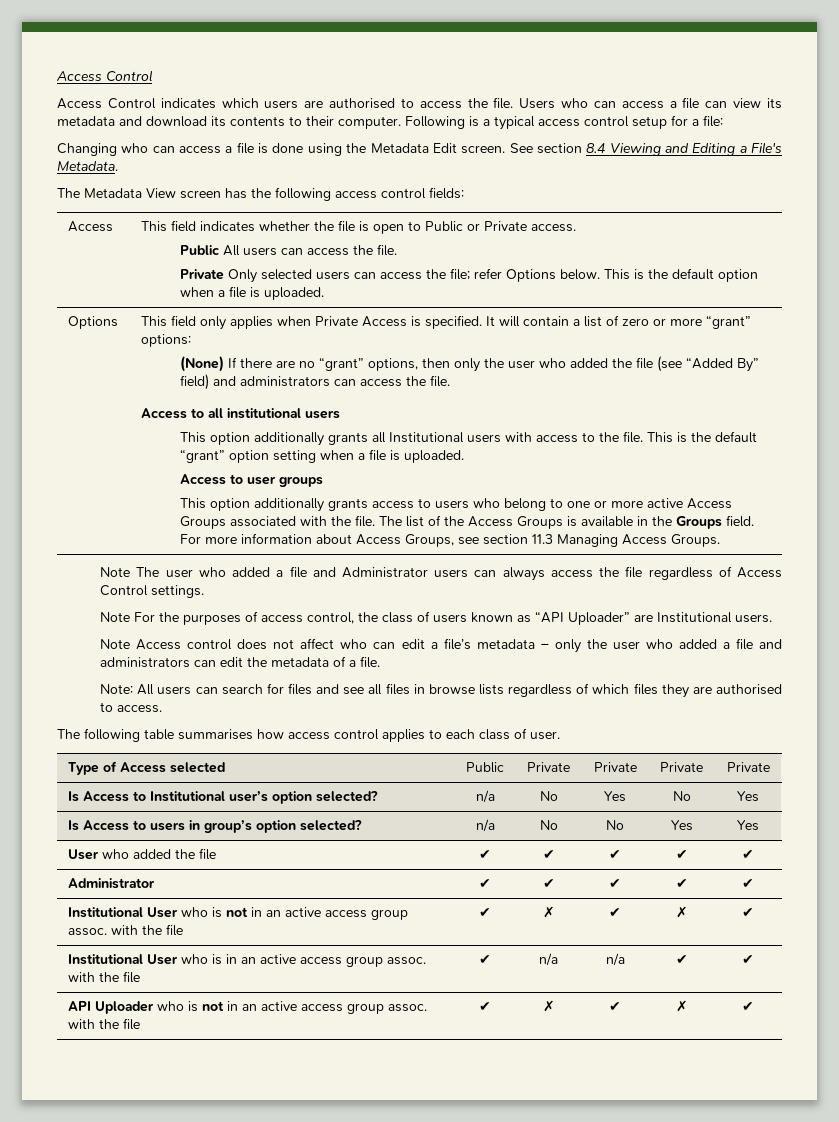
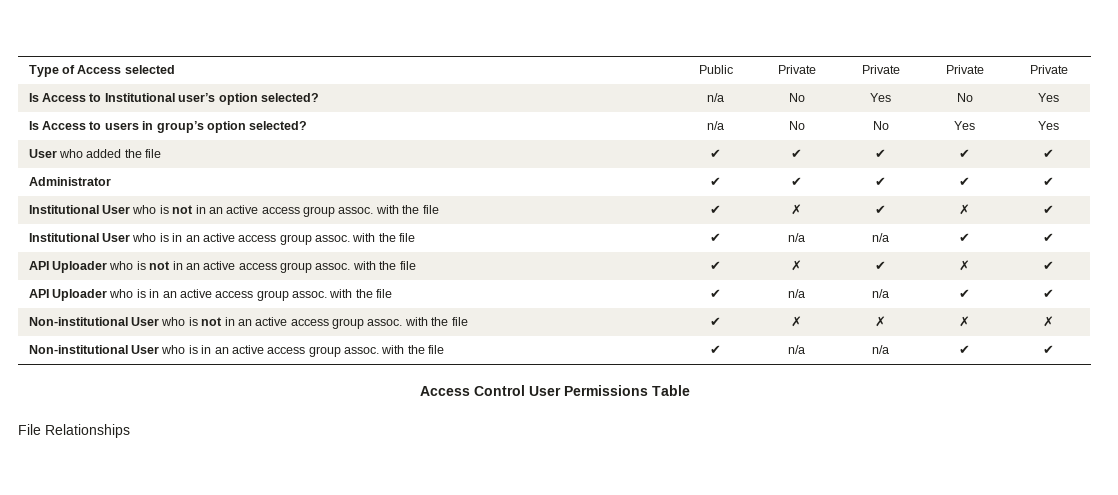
[56,70,153,82] [57,97,783,109] [57,115,723,130] [57,142,783,156] [57,161,118,171] [57,187,464,201] [68,221,114,232] [141,220,577,234] [180,244,398,256] [180,268,759,283] [180,286,325,300] [68,316,119,329] [141,315,752,330] [141,334,192,347] [180,356,760,372] [180,374,451,390] [141,408,341,419] [180,431,758,446] [180,449,465,463] [180,474,324,487] [180,498,733,512] [180,515,755,529] [180,533,721,547] [100,566,782,581] [100,585,205,598] [100,611,773,625] [100,638,782,653] [100,656,381,668] [100,683,783,698] [100,702,163,713] [57,728,560,742] Access Control // Access Control indicates which users are authorised to access the file. Users who can access a file can view its metadata and download its contents to their computer. Following is a typical access control setup for a file: // Changing who can access a file is done using the Metadata Edit screen. See section 8.4 Viewing and Editing a File's Metadata. // The Metadata View screen has the following access control fields: // Access | This field indicates whether the file is open to Public or Private access. // Public All users can access the file. // Private Only selected users can access the file; refer Options below. This is the default option when a file is uploaded. // Options | This field only applies when Private Access is specified. It will contain a list of zero or more “grant” options: // (None) If there are no “grant” options, then only the user who added the file (see “Added By” field) and administrators can access the file. // Access to all institutional users // This option additionally grants all Institutional users with access to the file. This is the default “grant” option setting when a file is uploaded. // Access to user groups // This option additionally grants access to users who belong to one or more active Access Groups associated with the file. The list of the Access Groups is available in the Groups field. For more information about Access Groups, see section 11.3 Managing Access Groups. // Note The user who added a file and Administrator users can always access the file regardless of Access Control settings. // Note For the purposes of access control, the class of users known as “API Uploader” are Institutional users. // Note Access control does not affect who can edit a file’s metadata – only the user who added a file and administrators can edit the metadata of a file. // Note: All users can search for files and see all files in browse lists regardless of which files they are authorised to access. // The following table summarises how access control applies to each class of user. // -> (28, 71) none
(754, 1006) none -> [28,289,393,301] [710,289,721,298] [788,289,805,298] [872,289,889,298] [959,289,970,298] [1043,289,1054,298] [28,317,468,329] [710,317,721,326] [791,316,802,327] [875,316,886,327] [959,316,970,327] [1043,316,1054,327] [28,345,445,357] [710,345,721,354] [788,345,805,354] [872,345,889,354] [959,345,970,354] [1043,345,1054,354] [419,385,690,396] [18,424,130,438] // API Uploader who is in an active access group assoc. with the file | ✔ | n/a | n/a | ✔ | ✔ // Non-institutional User who is not in an active access group assoc. with the file | ✔ | ✗ | ✗ | ✗ | ✗ // Non-institutional User who is in an active access group assoc. with the file | ✔ | n/a | n/a | ✔ | ✔ // Access Control User Permissions Table // File Relationships

